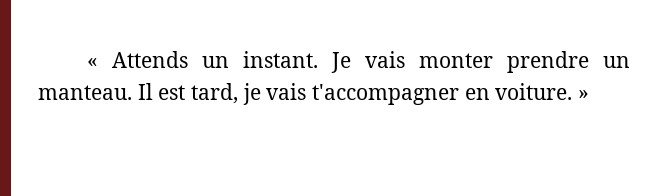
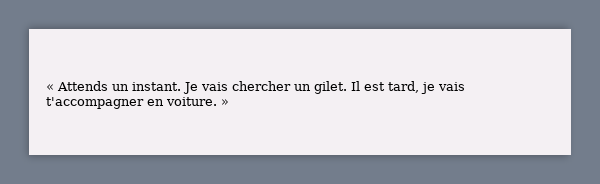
[419,51,630,73] [38,85,132,100] monter prendre un manteau. -> [232,81,347,94] chercher un gilet.

